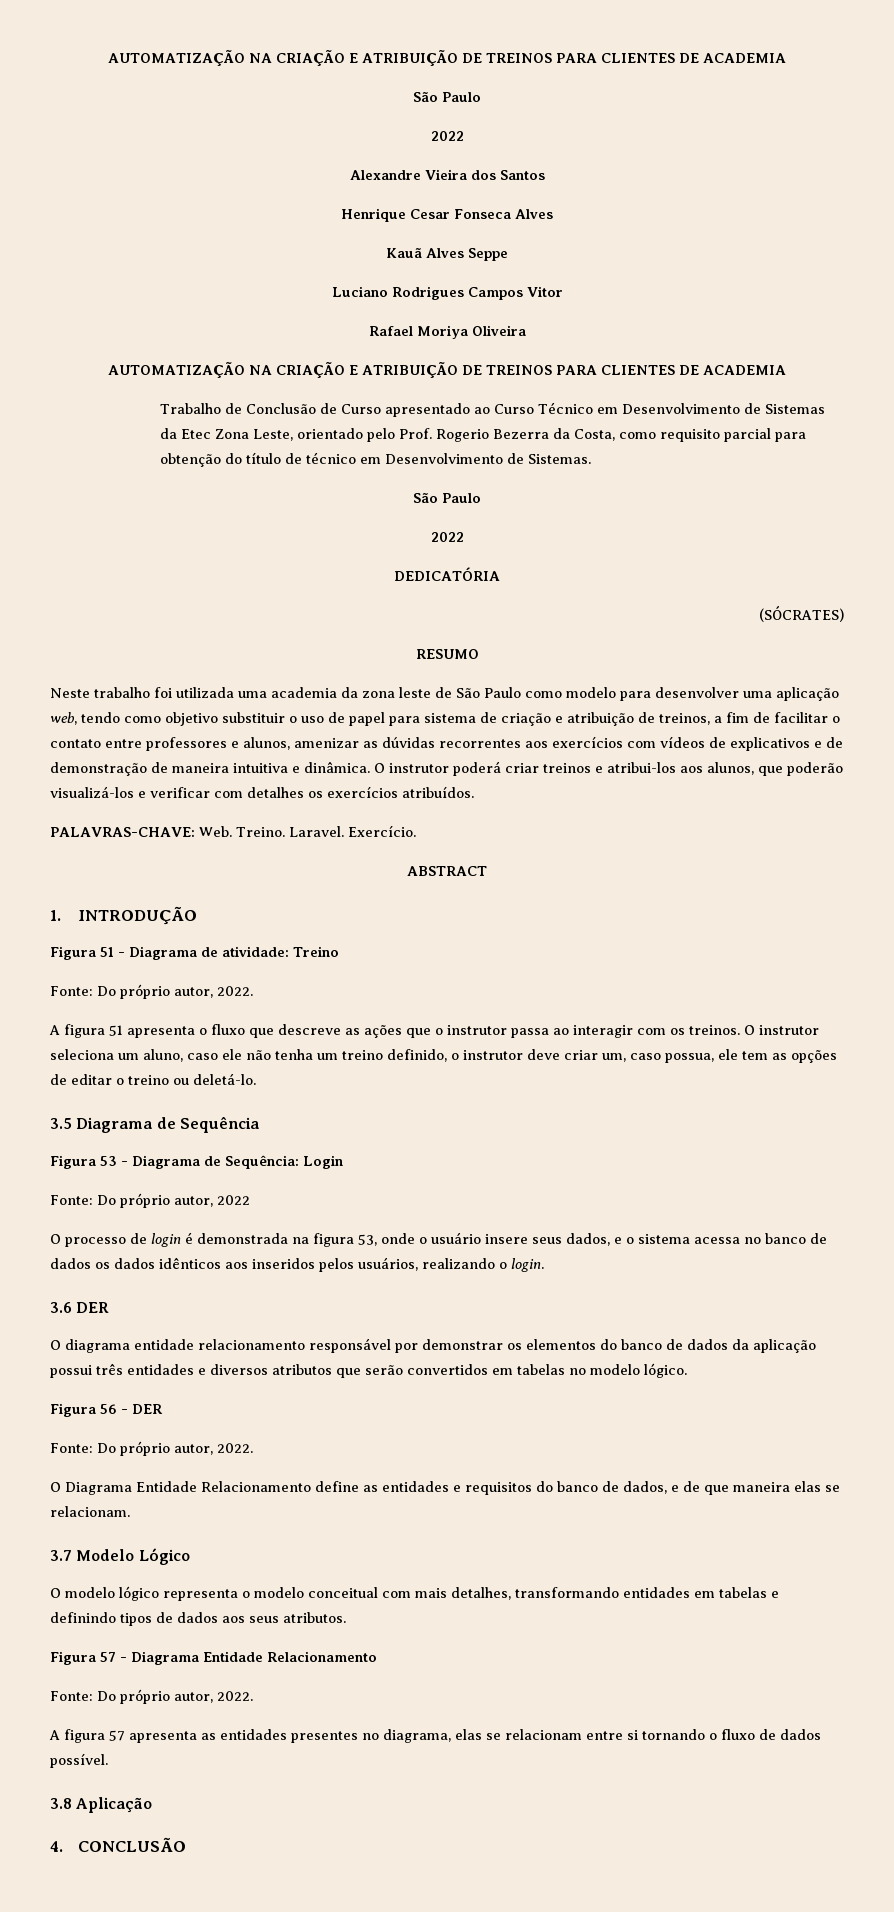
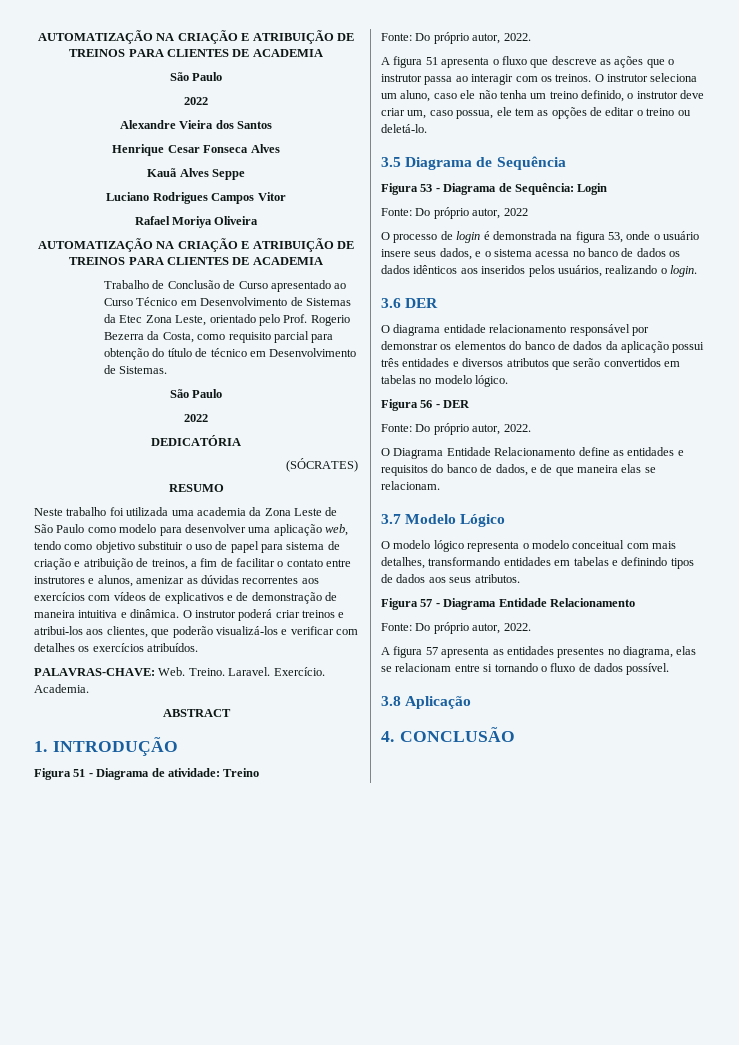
[362,687,431,698] zona leste -> [264,508,322,516] Zona Leste
[146,737,227,751] professores -> [34,576,85,584] instrutores
[707,762,754,775] alunos, -> [106,626,148,638] clientes,
(416, 831) none -> [34,684,89,693] Academia.

